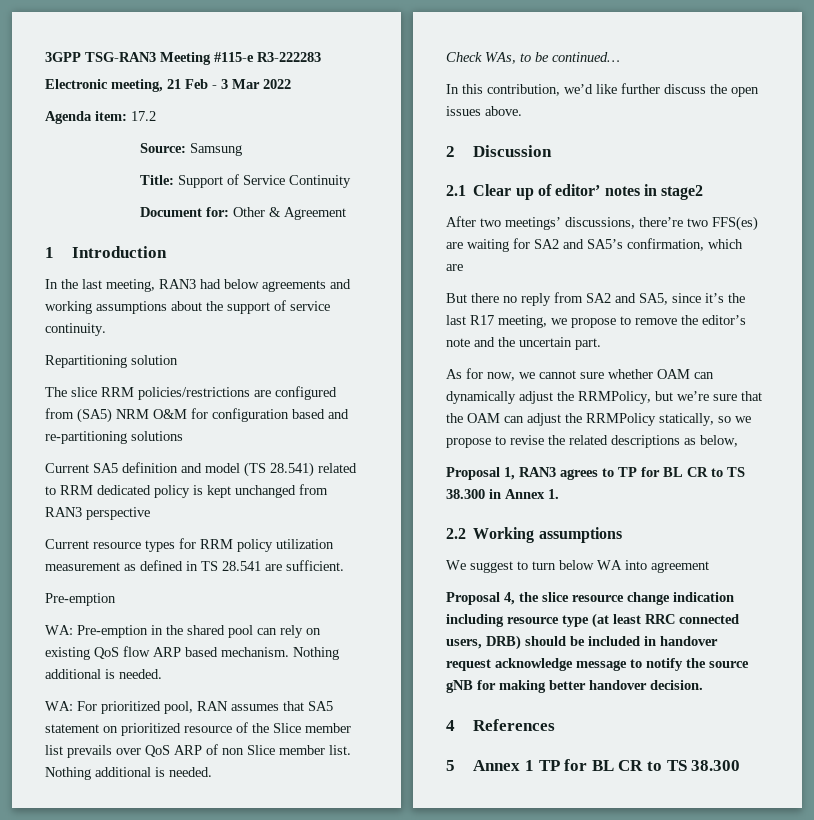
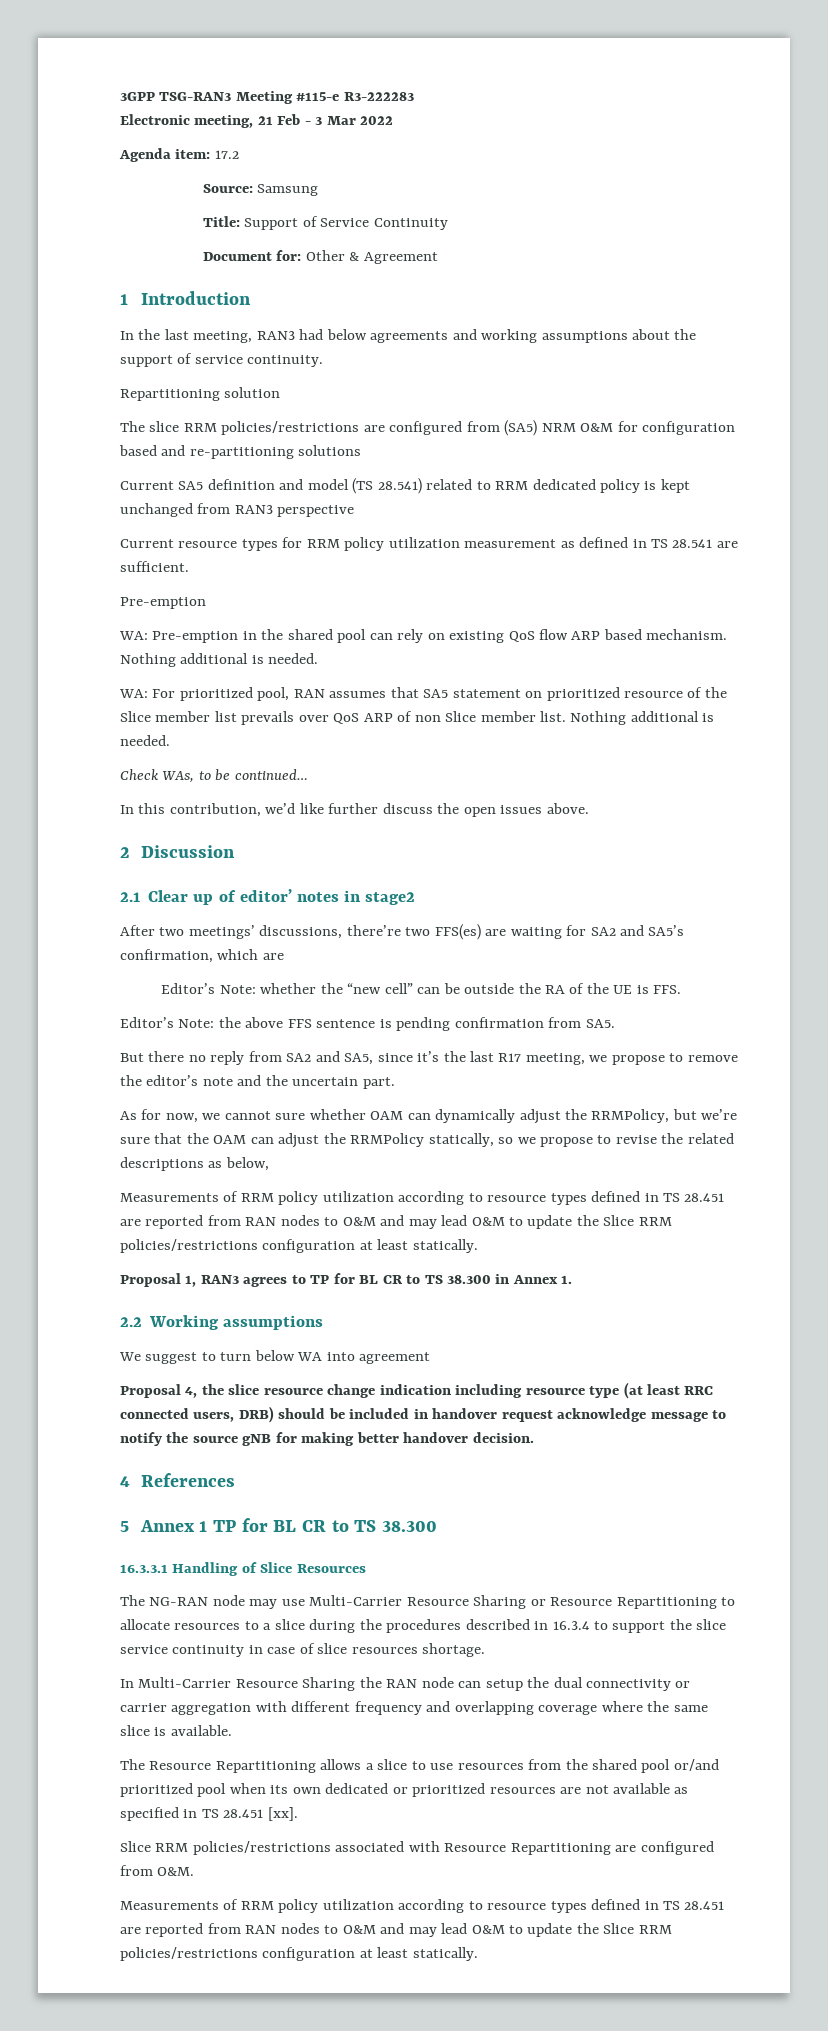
(463, 267) none -> [161,983,682,994] [120,1017,615,1031] // Editor’s Note: whether the “new cell” can be outside the RA of the UE is FFS. // Editor’s Note: the above FFS sentence is pending confirmation from SA5.
(738, 441) none -> [120,1191,725,1205] [120,1215,672,1229] [120,1239,478,1253] // Measurements of RRM policy utilization according to resource types defined in TS 28.451 are reported from RAN nodes to O&M and may lead O&M to update the Slice RRM policies/restrictions configuration at least statically.
(741, 765) none -> [120,1562,366,1576] [120,1595,736,1609] [120,1619,727,1633] [120,1643,486,1657] [120,1677,691,1691] [120,1701,708,1715] [120,1725,232,1736] [120,1759,719,1773] [120,1783,689,1797] [120,1807,298,1821] [120,1841,714,1855] [120,1865,195,1876] [120,1899,725,1913] [120,1923,672,1937] [120,1947,478,1961] // 16.3.3.1 Handling of Slice Resources // The NG-RAN node may use Multi-Carrier Resource Sharing or Resource Repartitioning to allocate resources to a slice during the procedures described in 16.3.4 to support the slice service continuity in case of slice resources shortage. // In Multi-Carrier Resource Sharing the RAN node can setup the dual connectivity or carrier aggregation with different frequency and overlapping coverage where the same slice is available. // The Resource Repartitioning allows a slice to use resources from the shared pool or/and prioritized pool when its own dedicated or prioritized resources are not available as specified in TS 28.451 [xx]. // Slice RRM policies/restrictions associated with Resource Repartitioning are configured from O&M. // Measurements of RRM policy utilization according to resource types defined in TS 28.451 are reported from RAN nodes to O&M and may lead O&M to update the Slice RRM policies/restrictions configuration at least statically.

